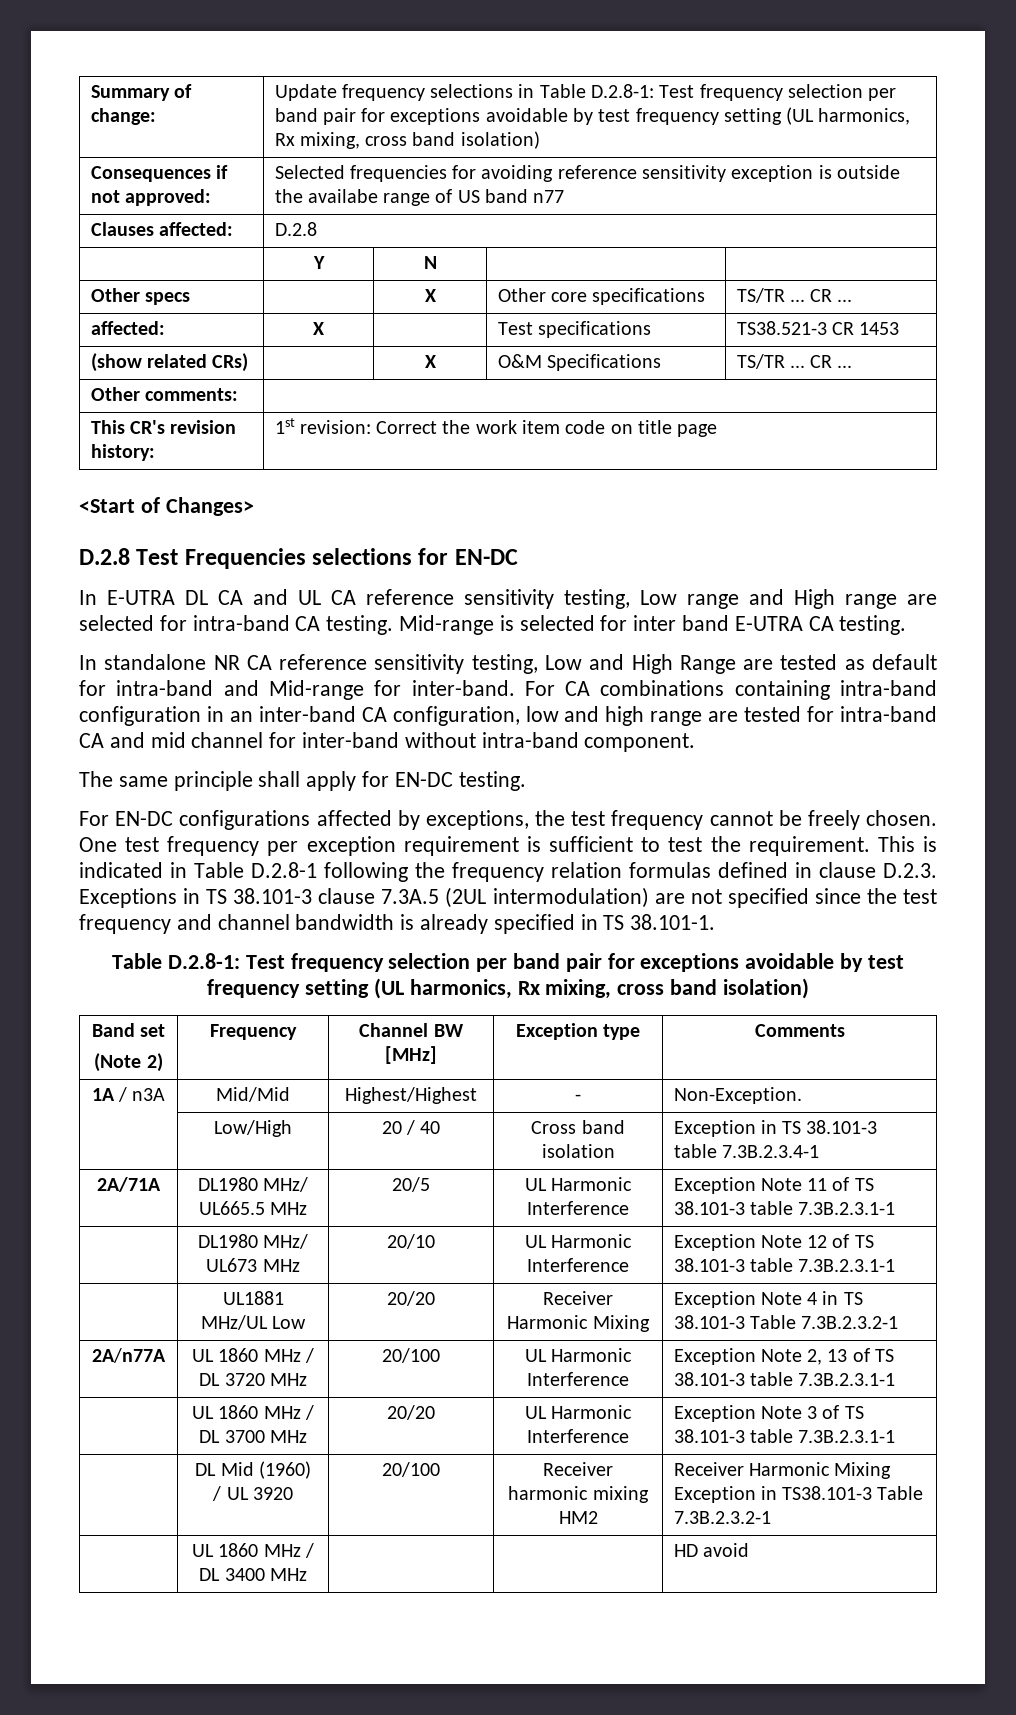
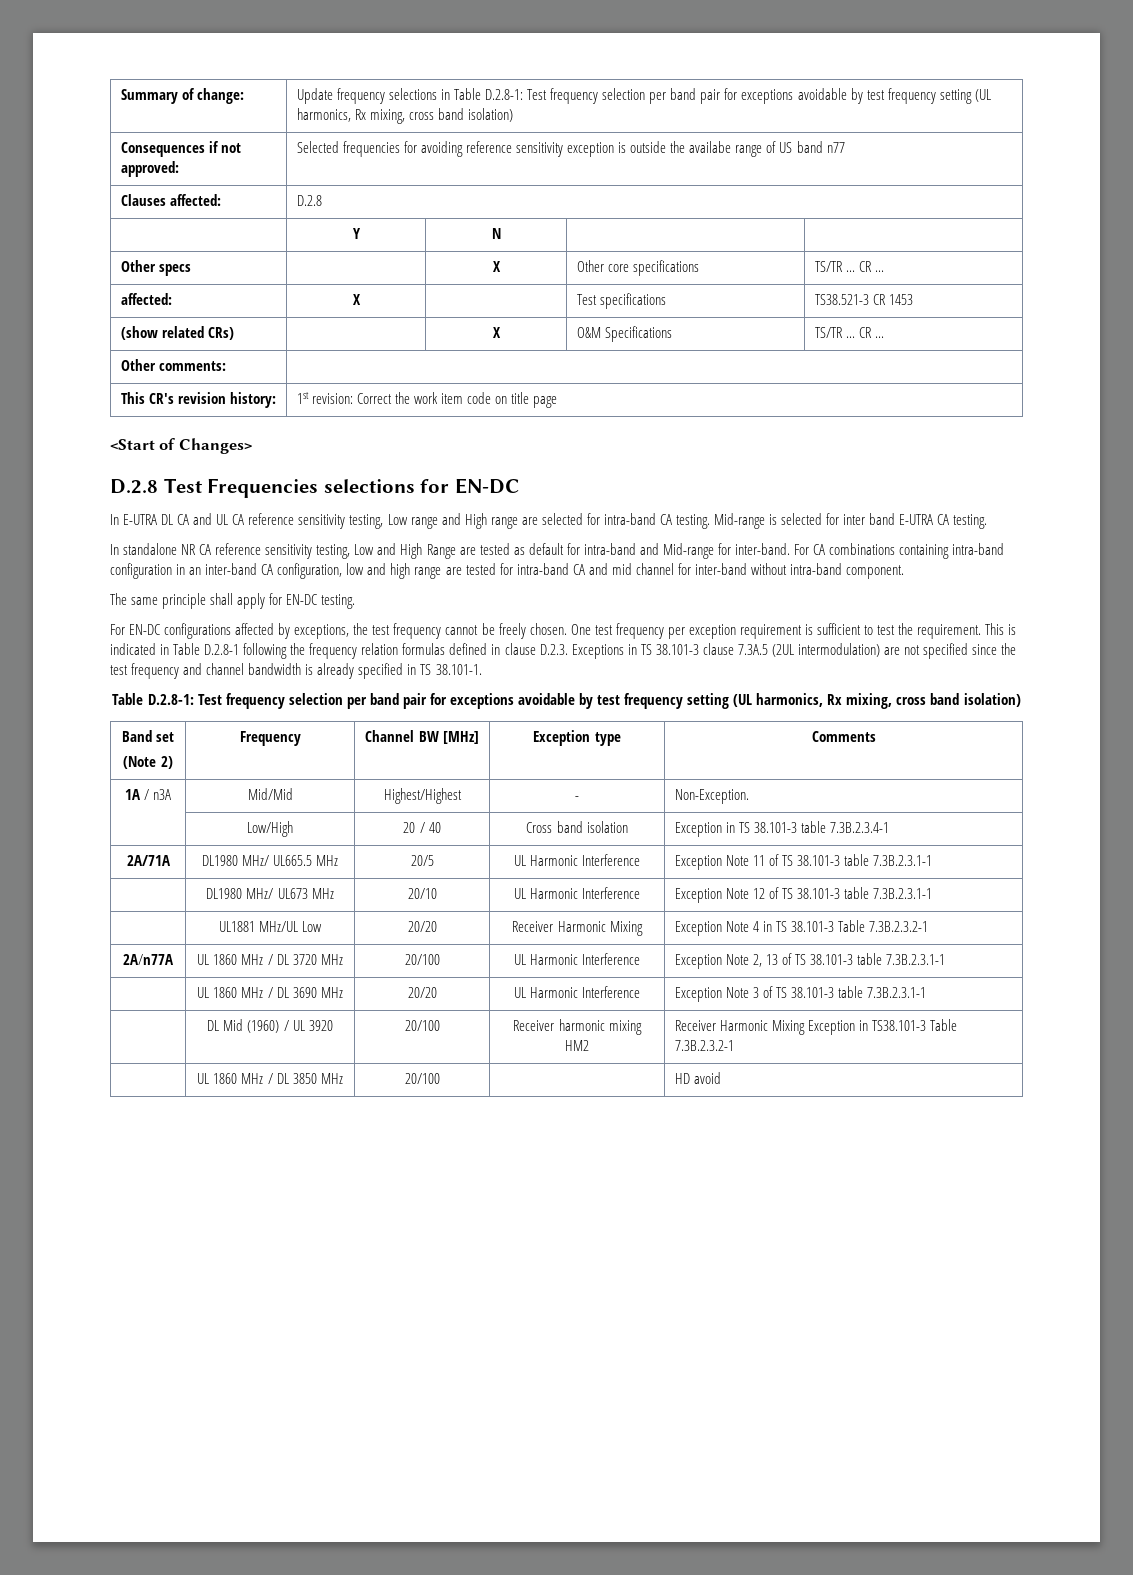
[224,1430,265,1443] 3700 -> [292,987,317,998] 3690
[224,1568,307,1581] 3400 MHz | -> [292,1073,343,1084] [404,1073,440,1084] 3850 MHz | 20/100

